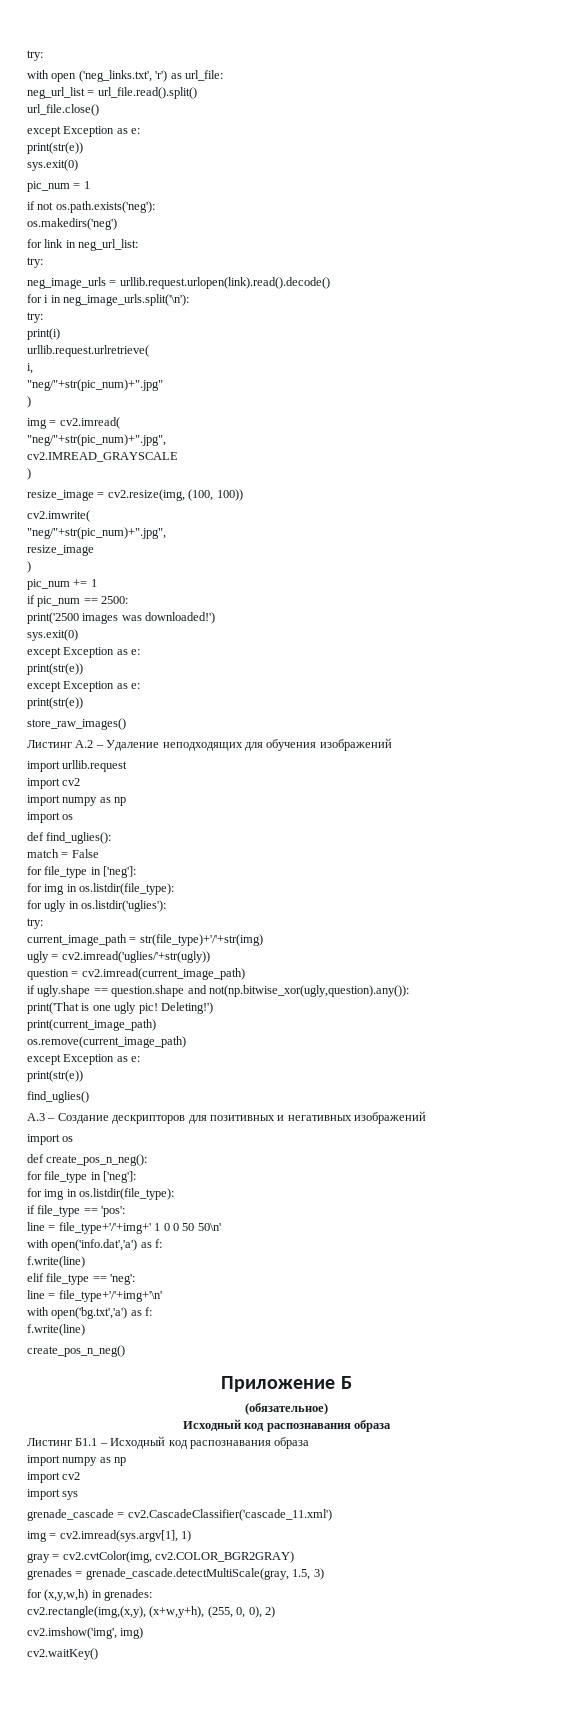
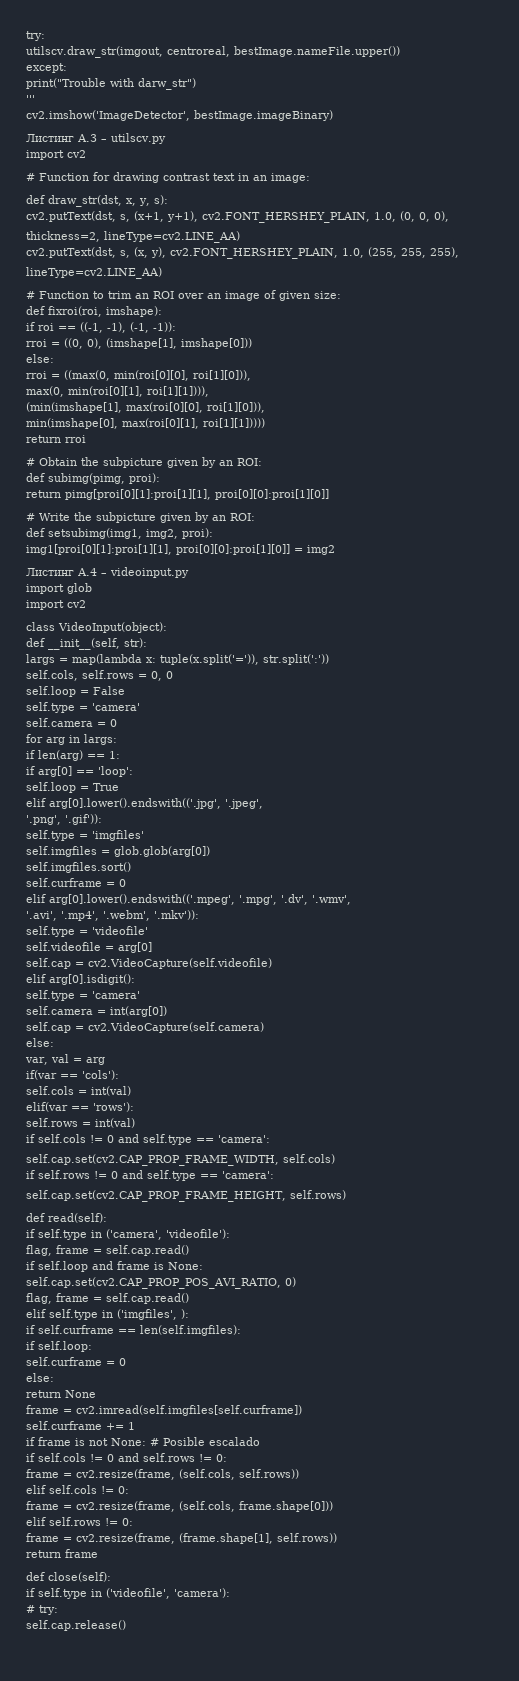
[27,50,43,61] [27,70,223,82] [27,87,197,99] [27,104,99,116] [27,126,141,137] [27,142,83,154] [27,159,78,171] [27,181,90,192] [27,201,155,213] [27,218,117,230] [27,239,139,251] [27,257,43,268] [27,277,330,289] [27,294,190,306] [27,312,43,323] [27,328,60,340] [27,345,149,357] [27,363,33,374] [27,379,163,391] [27,396,31,408] [27,417,120,429] [27,434,166,446] [27,452,178,462] [27,468,31,480] [27,489,243,501] [27,510,90,522] [27,527,166,539] [27,545,94,556] [27,561,31,573] [27,579,97,590] [27,595,129,607] [27,612,216,624] [27,629,78,641] [27,647,141,658] [27,663,83,675] [27,681,141,692] [27,697,83,709] [27,718,126,730] [27,738,392,751] [27,760,128,772] [27,778,81,789] [27,795,127,806] [27,812,74,823] [27,832,112,844] [27,849,99,858] [27,866,137,878] [27,883,175,895] [27,900,167,912] [27,918,43,929] [27,934,263,946] [27,951,210,963] [27,968,245,980] [27,985,409,997] [27,1002,213,1014] [27,1019,156,1031] [27,1036,186,1048] [27,1054,141,1065] [27,1070,83,1082] [27,1091,89,1103] [27,1111,426,1124] [27,1134,74,1145] [27,1154,148,1166] [27,1171,137,1183] [27,1188,175,1200] [27,1205,126,1217] [27,1222,221,1234] [27,1239,163,1251] [27,1256,85,1268] [27,1273,136,1285] [27,1290,162,1302] [27,1307,153,1319] [27,1324,85,1336] [27,1345,125,1357] [221,1376,352,1392] [245,1403,328,1415] [182,1419,392,1432] [27,1436,310,1449] [27,1455,127,1466] [27,1472,81,1483] [27,1489,79,1500] [27,1509,332,1521] [27,1530,192,1542] [27,1551,295,1563] [27,1568,324,1580] [27,1589,153,1601] [27,1606,275,1618] [27,1627,144,1639] [27,1648,98,1660] try: // with open ('neg_links.txt', 'r') as url_file: // neg_url_list = url_file.read().split() // url_file.close() // except Exception as e: // print(str(e)) // sys.exit(0) // pic_num = 1 // if not os.path.exists('neg'): // os.makedirs('neg') // for link in neg_url_list: // try: // neg_image_urls = urllib.request.urlopen(link).read().decode() // for i in neg_image_urls.split('\n'): // try: // print(i) // urllib.request.urlretrieve( // i, // "neg/"+str(pic_num)+".jpg" // ) // img = cv2.imread( // "neg/"+str(pic_num)+".jpg", // cv2.IMREAD_GRAYSCALE // ) // resize_image = cv2.resize(img, (100, 100)) // cv2.imwrite( // "neg/"+str(pic_num)+".jpg", // resize_image // ) // pic_num += 1 // if pic_num == 2500: // print('2500 images was downloaded!') // sys.exit(0) // except Exception as e: // print(str(e)) // except Exception as e: // print(str(e)) // store_raw_images() // Листинг А.2 – Удаление неподходящих для обучения изображений // import urllib.request // import cv2 // import numpy as np // import os // def find_uglies(): // match = False // for file_type in ['neg']: // for img in os.listdir(file_type): // for ugly in os.listdir('uglies'): // try: // current_image_path = str(file_type)+'/'+str(img) // ugly = cv2.imread('uglies/'+str(ugly)) // question = cv2.imread(current_image_path) // if ugly.shape == question.shape and not(np.bitwise_xor(ugly,question).any()): // print('That is one ugly pic! Deleting!') // print(current_image_path) // os.remove(current_image_path) // except Exception as e: // print(str(e)) // find_uglies() // А.3 – Создание дескрипторов для позитивных и негативных изображений // import os // def create_pos_n_neg(): // for file_type in ['neg']: // for img in os.listdir(file_type): // if file_type == 'pos': // line = file_type+'/'+img+' 1 0 0 50 50\n' // with open('info.dat','a') as f: // f.write(line) // elif file_type == 'neg': // line = file_type+'/'+img+'\n' // with open('bg.txt','a') as f: // f.write(line) // create_pos_n_neg() // Приложение Б // (обязательное) // Исходный код распознавания образа // Листинг Б1.1 – Исходный код распознавания образа // import numpy as np // import cv2 // import sys // grenade_cascade = cv2.CascadeClassifier('cascade_11.xml') // img = cv2.imread(sys.argv[1], 1) // gray = cv2.cvtColor(img, cv2.COLOR_BGR2GRAY) // grenades = grenade_cascade.detectMultiScale(gray, 1.5, 3) // for (x,y,w,h) in grenades: // cv2.rectangle(img,(x,y), (x+w,y+h), (255, 0, 0), 2) // cv2.imshow('img', img) // cv2.waitKey() -> [26,31,45,41] [26,46,400,58] [26,63,67,73] [26,78,196,90] [26,95,35,103] [26,110,333,121] [26,133,166,144] [26,150,86,160] [26,172,310,183] [26,195,168,207] [26,211,449,223] [26,231,240,243] [26,247,459,259] [26,267,162,279] [26,290,341,301] [26,306,162,317] [26,322,176,333] [26,338,252,349] [26,354,54,363] [26,370,251,381] [26,386,209,397] [26,402,265,413] [26,418,265,429] [26,435,86,443] [26,457,262,468] [26,473,160,484] [26,489,329,500] [26,512,255,523] [26,528,213,539] [26,544,335,555] [26,567,189,578] [26,583,92,594] [26,600,86,610] [26,622,167,633] [26,638,147,650] [26,654,329,665] [26,670,173,681] [26,686,125,697] [26,702,140,713] [26,718,117,727] [26,734,117,745] [26,750,120,761] [26,766,133,777] [26,782,119,793] [26,798,263,809] [26,814,102,825] [26,830,144,841] [26,846,210,857] [26,862,131,873] [26,878,126,887] [26,894,351,905] [26,910,199,921] [26,926,148,937] [26,942,152,953] [26,958,272,969] [26,974,135,985] [26,990,140,1001] [26,1006,167,1017] [26,1022,264,1033] [26,1038,54,1047] [25,1054,105,1065] [26,1070,119,1080] [26,1086,131,1096] [26,1102,134,1112] [26,1118,135,1128] [26,1134,270,1145] [26,1154,335,1166] [26,1170,274,1181] [26,1190,346,1202] [26,1213,107,1223] [26,1229,230,1240] [26,1245,189,1256] [26,1261,203,1272] [26,1277,296,1289] [26,1293,189,1304] [26,1309,189,1320] [26,1325,241,1336] [26,1341,92,1352] [26,1357,126,1366] [26,1373,54,1382] [26,1390,96,1398] [26,1405,302,1416] [26,1421,135,1430] [26,1437,260,1446] [26,1453,227,1462] [26,1469,299,1480] [26,1485,129,1494] [26,1501,333,1512] [26,1517,133,1526] [26,1533,337,1544] [26,1549,98,1558] [26,1572,111,1582] [26,1588,230,1599] [26,1605,58,1615] [26,1620,126,1631] try: // utilscv.draw_str(imgout, centroreal, bestImage.nameFile.upper()) // except: // print("Trouble with darw_str") // ''' // cv2.imshow('ImageDetector', bestImage.imageBinary) // Листинг А.3 – utilscv.py // import cv2 // # Function for drawing contrast text in an image: // def draw_str(dst, x, y, s): // cv2.putText(dst, s, (x+1, y+1), cv2.FONT_HERSHEY_PLAIN, 1.0, (0, 0, 0), // thickness=2, lineType=cv2.LINE_AA) // cv2.putText(dst, s, (x, y), cv2.FONT_HERSHEY_PLAIN, 1.0, (255, 255, 255), // lineType=cv2.LINE_AA) // # Function to trim an ROI over an image of given size: // def fixroi(roi, imshape): // if roi == ((-1, -1), (-1, -1)): // rroi = ((0, 0), (imshape[1], imshape[0])) // else: // rroi = ((max(0, min(roi[0][0], roi[1][0])), // max(0, min(roi[0][1], roi[1][1]))), // (min(imshape[1], max(roi[0][0], roi[1][0])), // min(imshape[0], max(roi[0][1], roi[1][1])))) // return rroi // # Obtain the subpicture given by an ROI: // def subimg(pimg, proi): // return pimg[proi[0][1]:proi[1][1], proi[0][0]:proi[1][0]] // # Write the subpicture given by an ROI: // def setsubimg(img1, img2, proi): // img1[proi[0][1]:proi[1][1], proi[0][0]:proi[1][0]] = img2 // Листинг А.4 – videoinput.py // import glob // import cv2 // class VideoInput(object): // def __init__(self, str): // largs = map(lambda x: tuple(x.split('=')), str.split(':')) // self.cols, self.rows = 0, 0 // self.loop = False // self.type = 'camera' // self.camera = 0 // for arg in largs: // if len(arg) == 1: // if arg[0] == 'loop': // self.loop = True // elif arg[0].lower().endswith(('.jpg', '.jpeg', // '.png', '.gif')): // self.type = 'imgfiles' // self.imgfiles = glob.glob(arg[0]) // self.imgfiles.sort() // self.curframe = 0 // elif arg[0].lower().endswith(('.mpeg', '.mpg', '.dv', '.wmv', // '.avi', '.mp4', '.webm', '.mkv')): // self.type = 'videofile' // self.videofile = arg[0] // self.cap = cv2.VideoCapture(self.videofile) // elif arg[0].isdigit(): // self.type = 'camera' // self.camera = int(arg[0]) // self.cap = cv2.VideoCapture(self.camera) // else: // var, val = arg // if(var == 'cols'): // self.cols = int(val) // elif(var == 'rows'): // self.rows = int(val) // if self.cols != 0 and self.type == 'camera': // self.cap.set(cv2.CAP_PROP_FRAME_WIDTH, self.cols) // if self.rows != 0 and self.type == 'camera': // self.cap.set(cv2.CAP_PROP_FRAME_HEIGHT, self.rows) // def read(self): // if self.type in ('camera', 'videofile'): // flag, frame = self.cap.read() // if self.loop and frame is None: // self.cap.set(cv2.CAP_PROP_POS_AVI_RATIO, 0) // flag, frame = self.cap.read() // elif self.type in ('imgfiles', ): // if self.curframe == len(self.imgfiles): // if self.loop: // self.curframe = 0 // else: // return None // frame = cv2.imread(self.imgfiles[self.curframe]) // self.curframe += 1 // if frame is not None: # Posible escalado // if self.cols != 0 and self.rows != 0: // frame = cv2.resize(frame, (self.cols, self.rows)) // elif self.cols != 0: // frame = cv2.resize(frame, (self.cols, frame.shape[0])) // elif self.rows != 0: // frame = cv2.resize(frame, (frame.shape[1], self.rows)) // return frame // def close(self): // if self.type in ('videofile', 'camera'): // # try: // self.cap.release()

